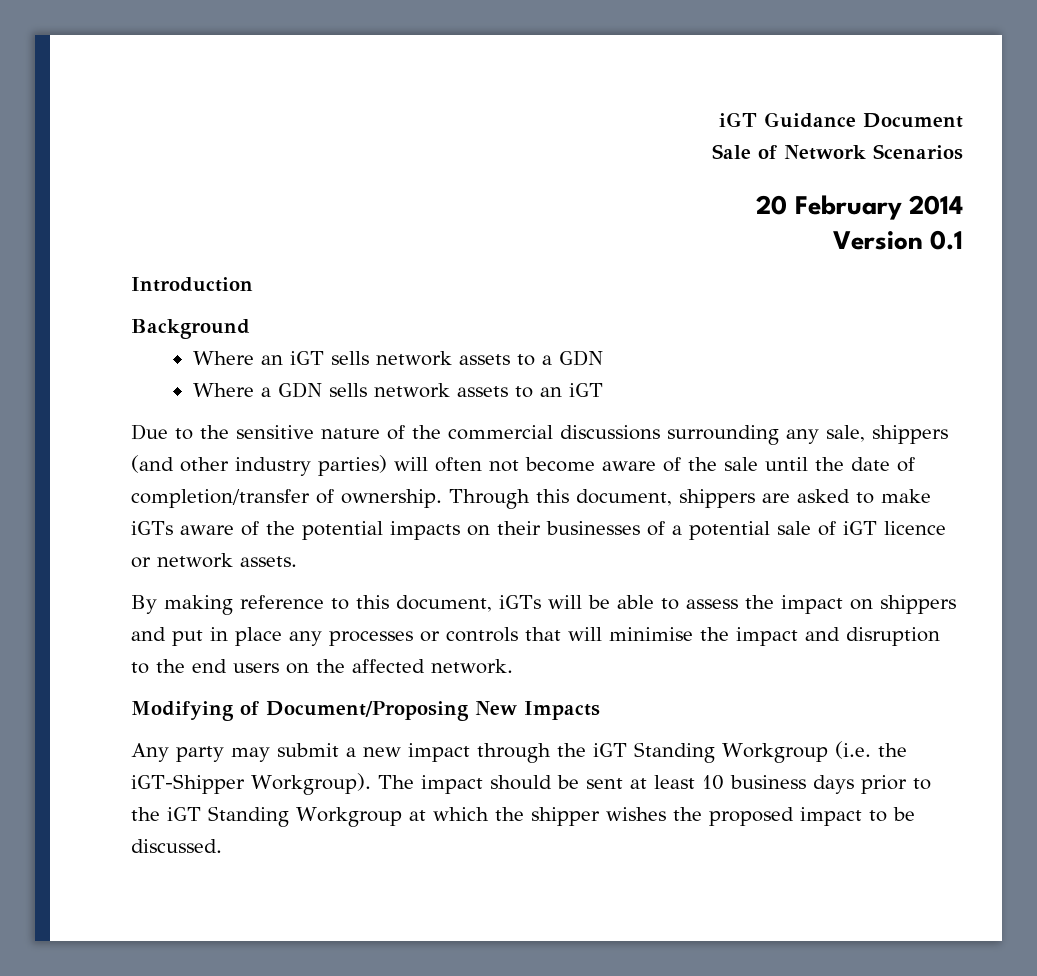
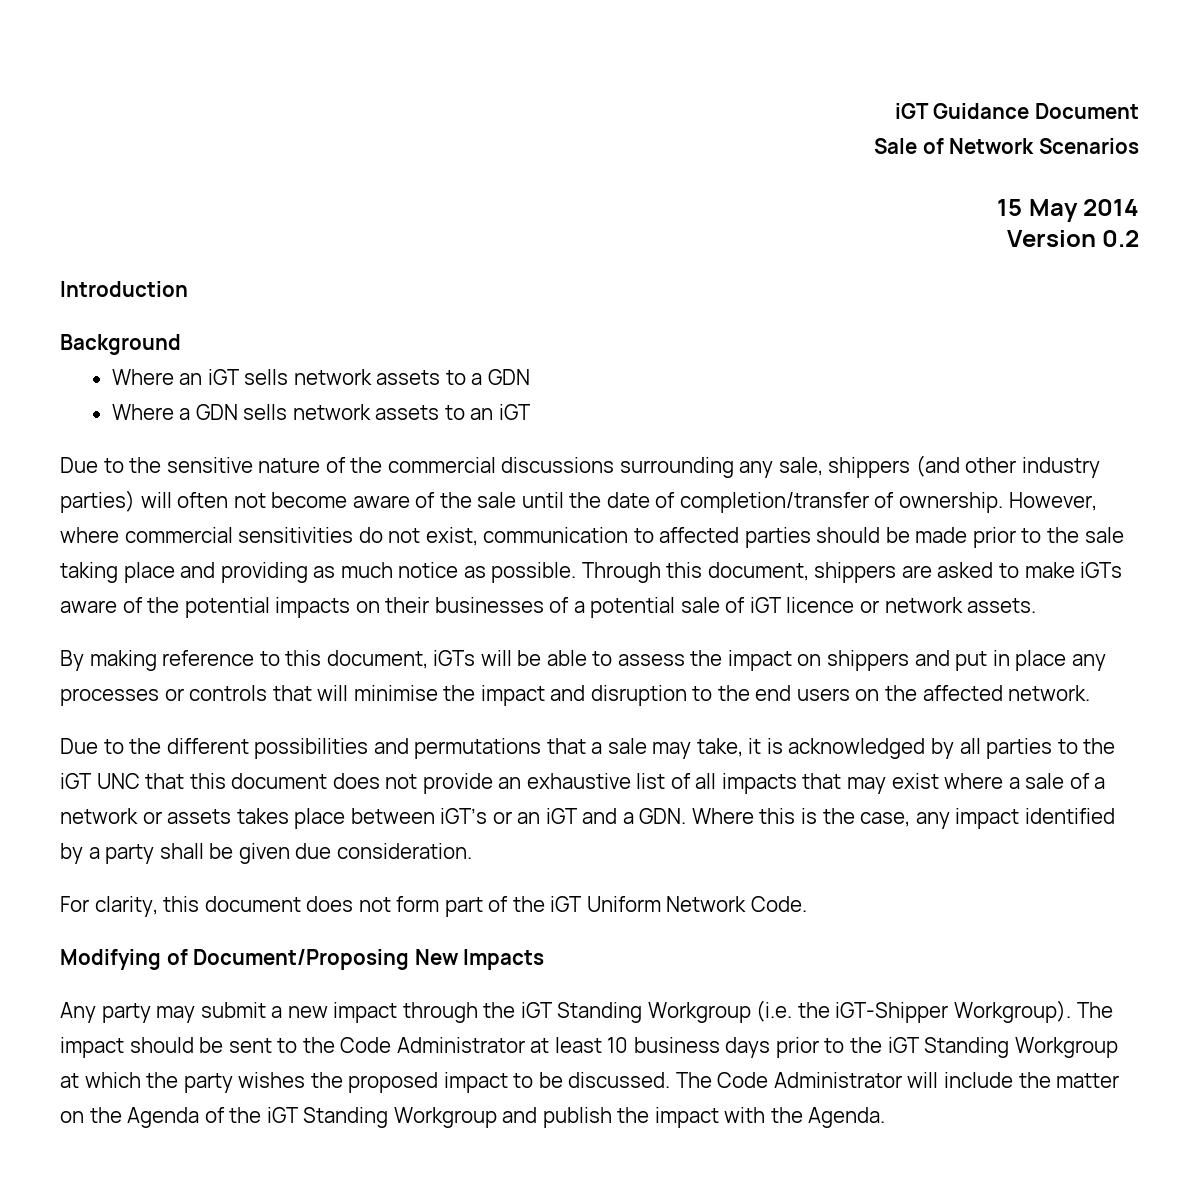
[756,195,902,220] 20 February -> [997,199,1078,222] 15 May
[930,230,963,250] 0.1 -> [1102,230,1139,247] 0.2
(442, 498) none -> [1008,492,1097,511] [60,527,1124,548] [60,562,577,583] However, where commercial sensitivities do not exist, communication to affected parties should be made prior to the sale taking place and providing as much notice as possible.
(513, 666) none -> [60,738,1116,759] [60,773,1106,794] [60,808,1115,829] [60,843,472,864] [60,896,807,917] // Due to the different possibilities and permutations that a sale may take, it is acknowledged by all parties to the iGT UNC that this document does not provide an exhaustive list of all impacts that may exist where a sale of a network or assets takes place between iGT’s or an iGT and a GDN. Where this is the case, any impact identified by a party shall be given due consideration. // For clarity, this document does not form part of the iGT Uniform Network Code.
(623, 783) none -> [277,1037,525,1053] to the Code Administrator
[530,807,600,826] shipper -> [183,1073,233,1093] party
(222, 846) none -> [675,1072,1120,1088] [60,1107,886,1128] The Code Administrator will include the matter on the Agenda of the iGT Standing Workgroup and publish the impact with the Agenda.

